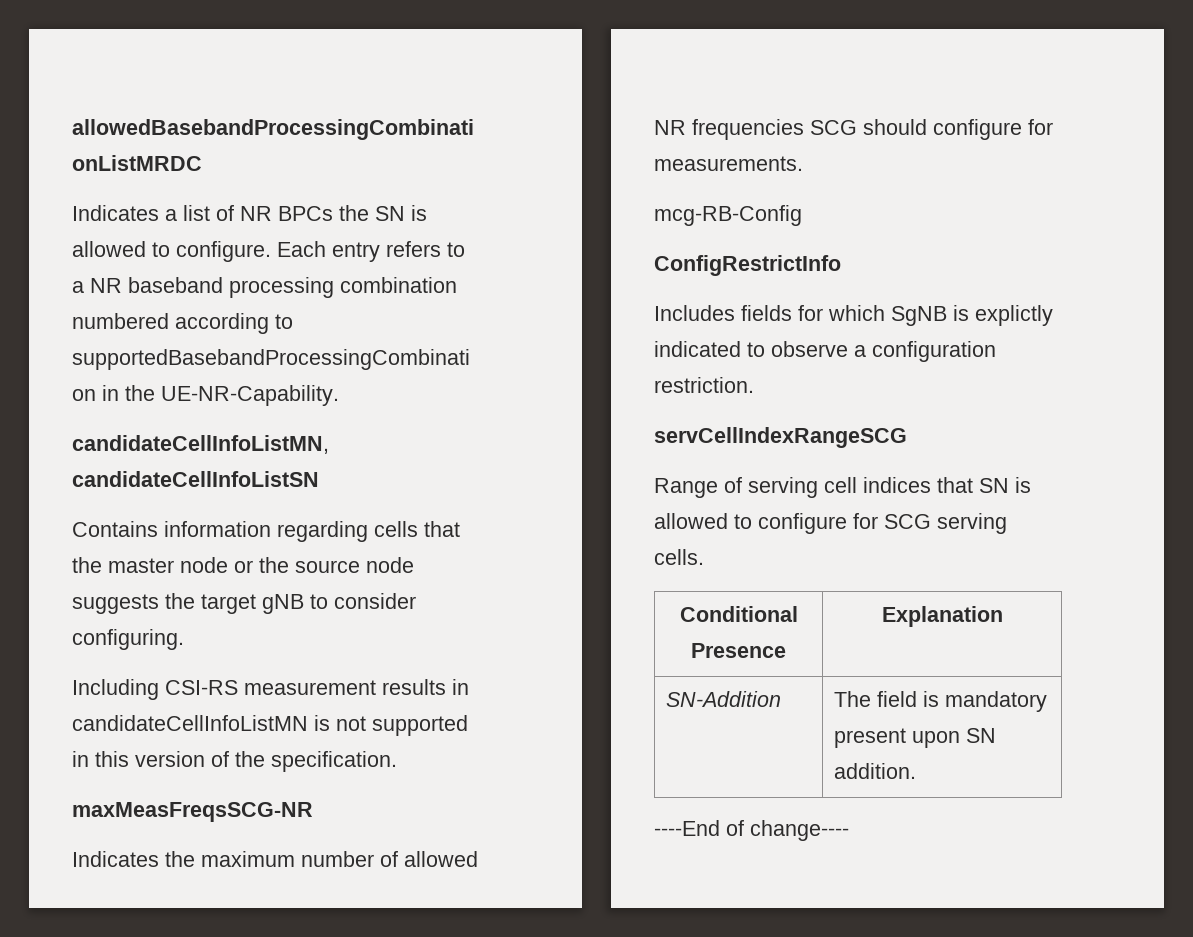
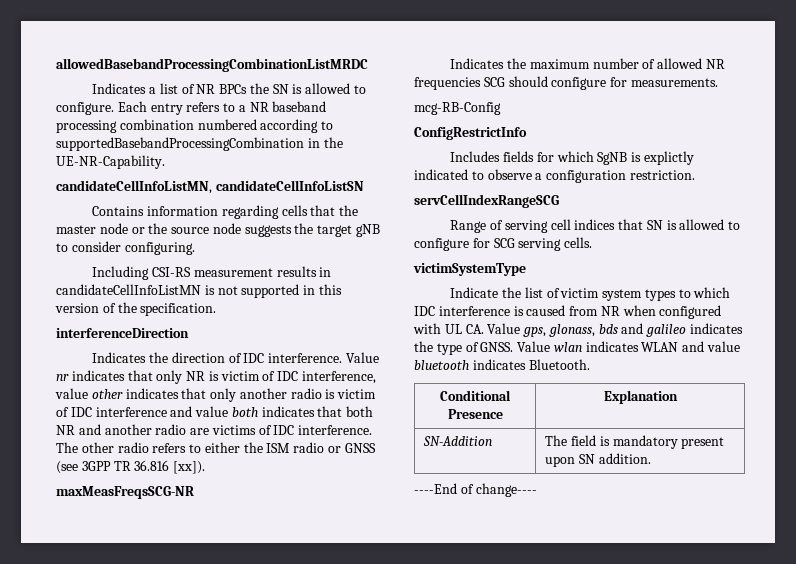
(397, 761) none -> [56,328,189,338] [92,352,379,363] [56,370,377,384] [55,388,377,402] [56,406,374,417] [56,424,373,435] [56,442,376,453] [56,460,206,474] // interferenceDirection // Indicates the direction of IDC interference. Value nr indicates that only NR is victim of IDC interference, value other indicates that only another radio is victim of IDC interference and value both indicates that both NR and another radio are victims of IDC interference. The other radio refers to either the ISM radio or GNSS (see 3GPP TR 36.816 [xx]).
(704, 557) none -> [413,263,526,276] [450,287,731,301] [414,305,722,319] [413,323,744,337] [414,341,741,355] [414,359,590,370] // victimSystemType // Indicate the list of victim system types to which IDC interference is caused from NR when configured with UL CA. Value gps, glonass, bds and galileo indicates the type of GNSS. Value wlan indicates WLAN and value bluetooth indicates Bluetooth.

